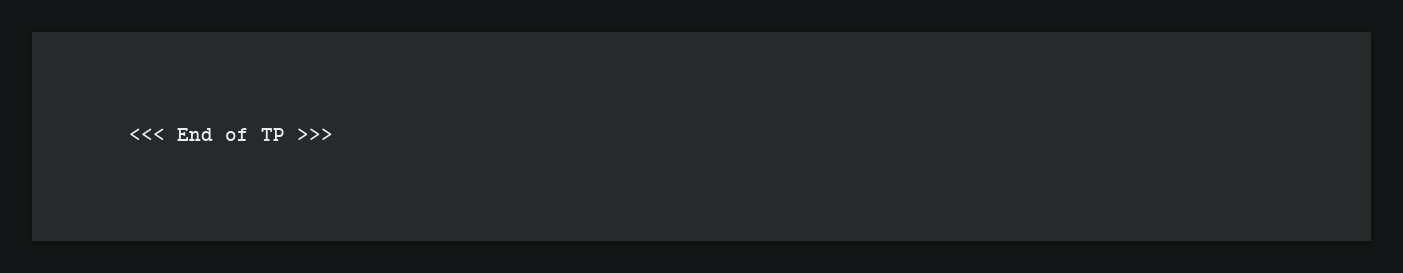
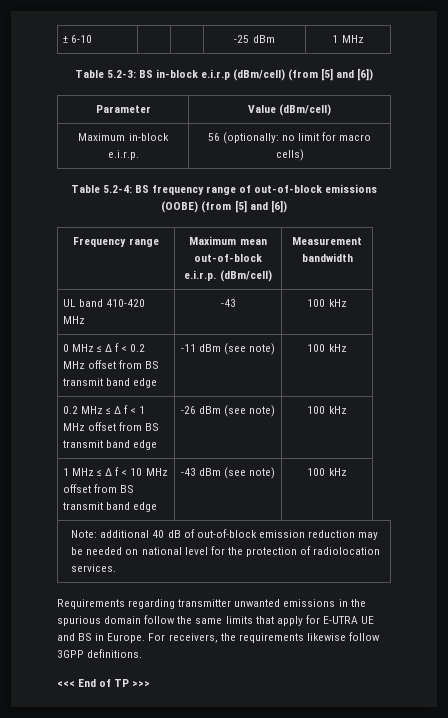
(129, 134) none -> [62,35,92,43] [234,35,275,43] [332,35,364,43] [74,68,374,81] [95,105,151,113] [247,104,332,116] [78,133,169,141] [107,150,139,160] [207,132,372,144] [275,149,304,161] [70,184,378,195] [161,200,287,213] [73,237,159,247] [189,236,267,245] [194,254,262,262] [184,270,272,282] [292,237,362,245] [301,253,353,262] [62,299,146,307] [62,316,85,324] [220,299,236,307] [307,299,347,307] [62,343,146,352] [62,360,160,369] [62,378,158,388] [180,343,276,355] [307,344,347,352] [62,405,146,414] [62,422,160,431] [62,440,158,450] [180,405,276,417] [307,406,347,414] [62,467,168,476] [62,484,135,493] [62,502,158,512] [180,467,276,479] [307,468,347,476] [71,529,379,540] [71,546,381,557] [71,564,117,572] [57,599,366,609] [57,615,375,626] [57,632,380,643] [57,649,143,658] ± 6-10 | | | -25 dBm | 1 MHz // Table 5.2-3: BS in-block e.i.r.p (dBm/cell) (from [5] and [6]) // Parameter | Value (dBm/cell) // Maximum in-block e.i.r.p. | 56 (optionally: no limit for macro cells) // Table 5.2-4: BS frequency range of out-of-block emissions (OOBE) (from [5] and [6]) // Frequency range | Maximum mean out-of-block e.i.r.p. (dBm/cell) | Measurement bandwidth // UL band 410-420 MHz | -43 | 100 kHz // 0 MHz ≤ ∆ f < 0.2 MHz offset from BS transmit band edge | -11 dBm (see note) | 100 kHz // 0.2 MHz ≤ ∆ f < 1 MHz offset from BS transmit band edge | -26 dBm (see note) | 100 kHz // 1 MHz ≤ ∆ f < 10 MHz offset from BS transmit band edge | -43 dBm (see note) | 100 kHz // Note: additional 40 dB of out-of-block emission reduction may be needed on national level for the protection of radiolocation services. // Requirements regarding transmitter unwanted emissions in the spurious domain follow the same limits that apply for E-UTRA UE and BS in Europe. For receivers, the requirements likewise follow 3GPP definitions. //

